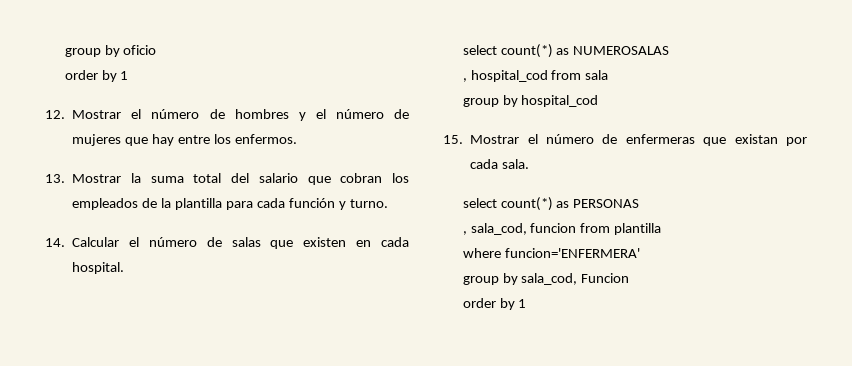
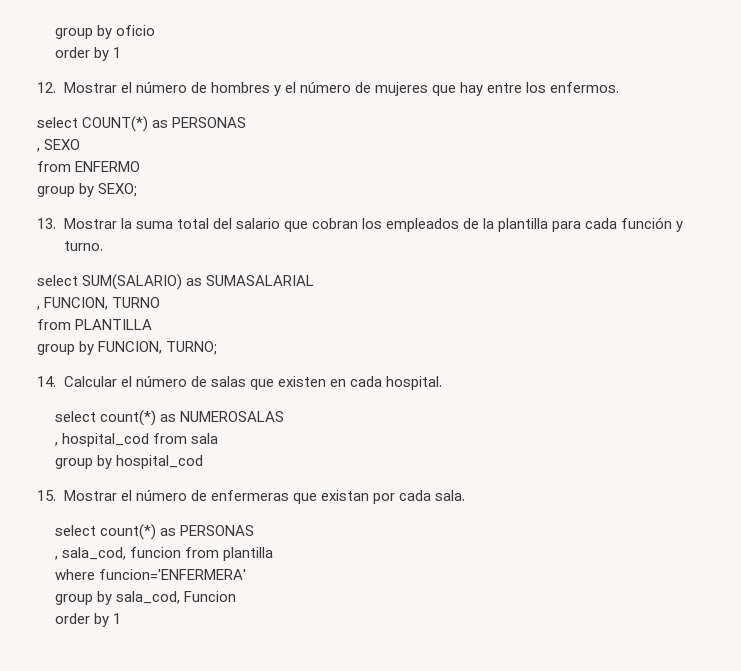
(297, 139) none -> [37,116,247,132] [37,139,81,152] [37,161,141,172] [37,183,138,197] // select COUNT(*) as PERSONAS // , SEXO // from ENFERMO // group by SEXO;
(388, 203) none -> [37,274,315,290] [37,297,161,310] [37,319,153,330] [37,341,218,355] // select SUM(SALARIO) as SUMASALARIAL // , FUNCION, TURNO // from PLANTILLA // group by FUNCION, TURNO;

